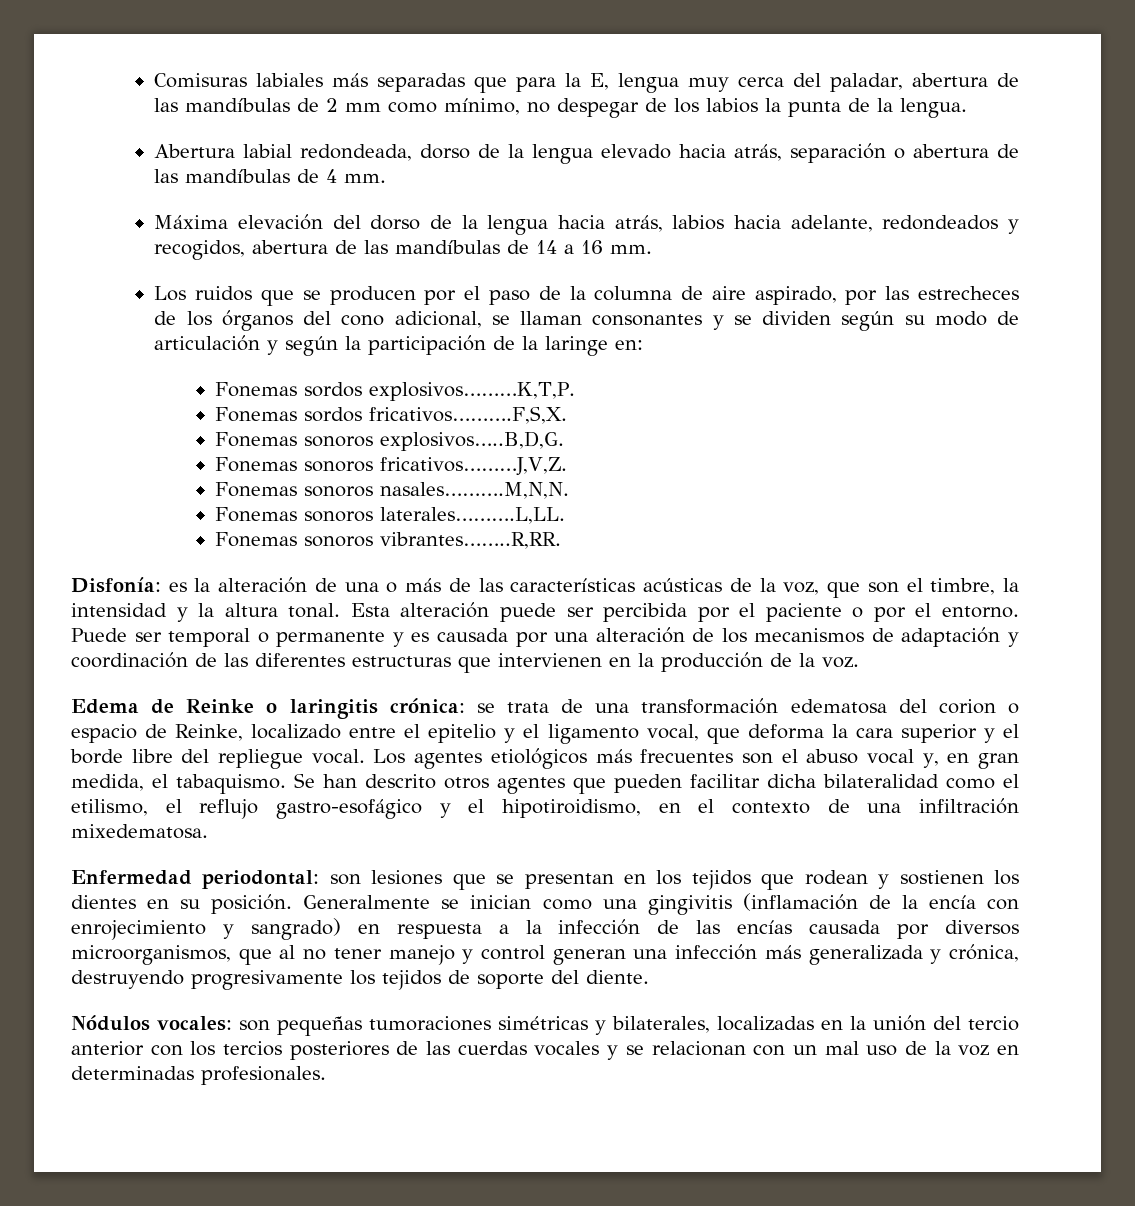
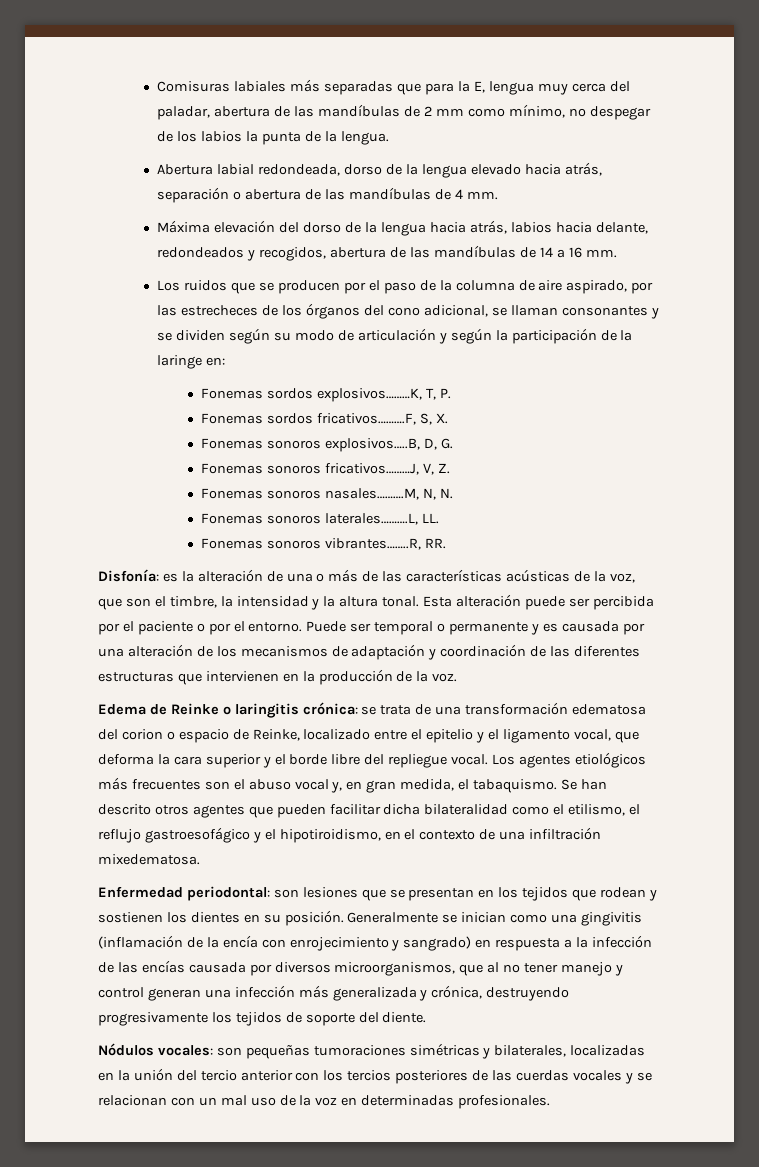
[790,215,873,232] adelante, -> [595,222,648,234] delante,
[369,382,576,401] [215,406,568,424] [215,431,565,451] [215,457,568,476] [215,482,570,499] [215,507,566,524] [215,532,562,549] explosivos………K,T,P. // Fonemas sordos fricativos……….F,S,X. // Fonemas sonoros explosivos…..B,D,G. // Fonemas sonoros fricativos………J,V,Z. // Fonemas sonoros nasales……….M,N,N. // Fonemas sonoros laterales……….L,LL. // Fonemas sonoros vibrantes……..R,RR. -> [316,388,451,402] [200,413,448,425] [200,438,453,452] [200,463,450,475] [200,488,453,500] [200,513,439,525] [200,538,446,550] explosivos………K, T, P. // Fonemas sordos fricativos……….F, S, X. // Fonemas sonoros explosivos…..B, D, G. // Fonemas sonoros fricativos………J, V, Z. // Fonemas sonoros nasales……….M, N, N. // Fonemas sonoros laterales……….L, LL. // Fonemas sonoros vibrantes……..R, RR.
[276,799,422,819] gastro-esofágico -> [144,827,250,843] gastroesofágico

